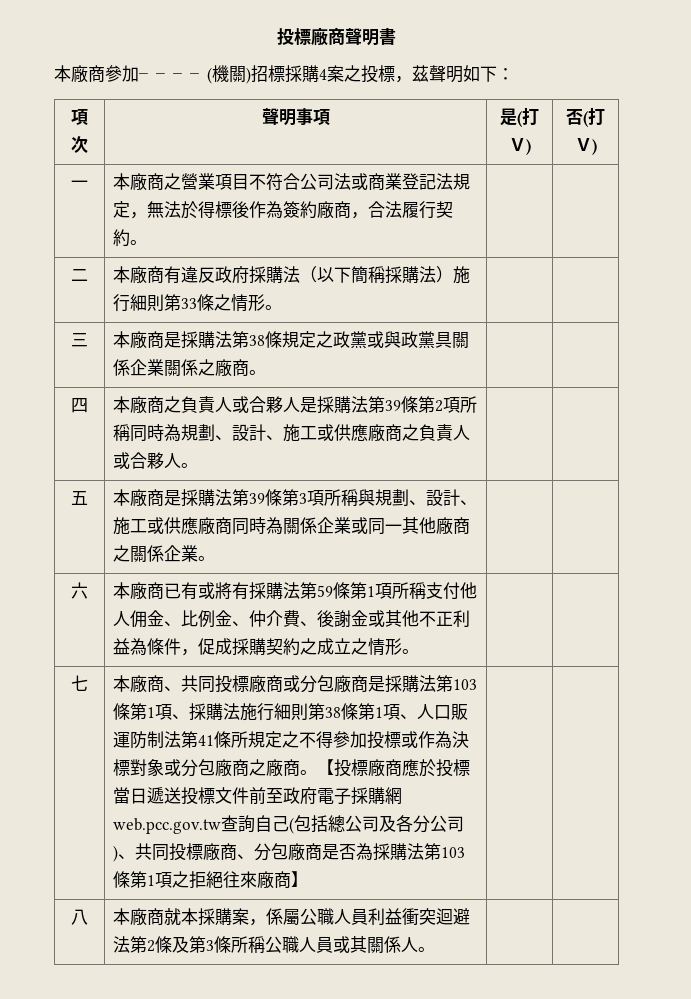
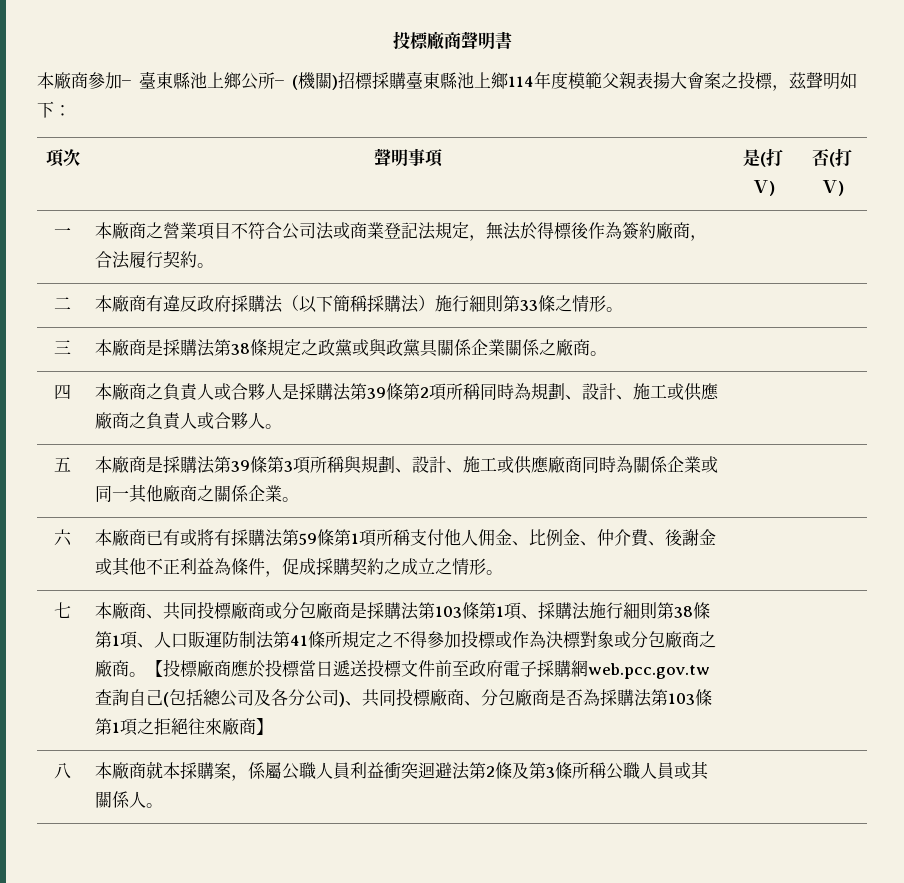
[139,65,327,84] ╴╴╴╴(機關)招標採購4 -> [122,71,704,90] ╴臺東縣池上鄉公所╴(機關)招標採購臺東縣池上鄉114年度模範父親表揚大會

